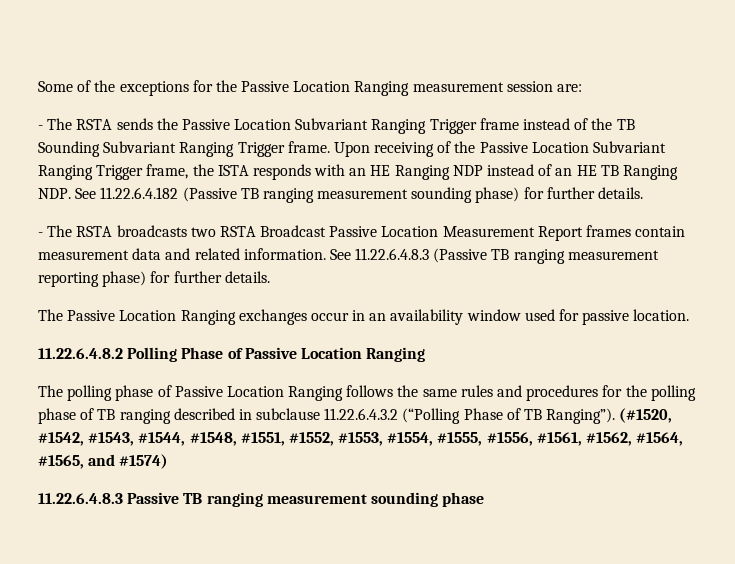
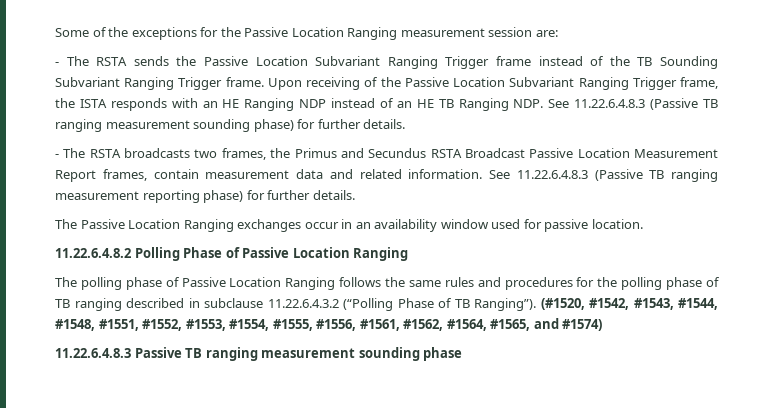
[100,187,179,199] 11.22.6.4.182 -> [574,99,646,108] 11.22.6.4.8.3
(216, 232) none -> [221,148,427,160] frames, the Primus and Secundus
[586,225,632,237] frames -> [102,169,147,181] frames,

